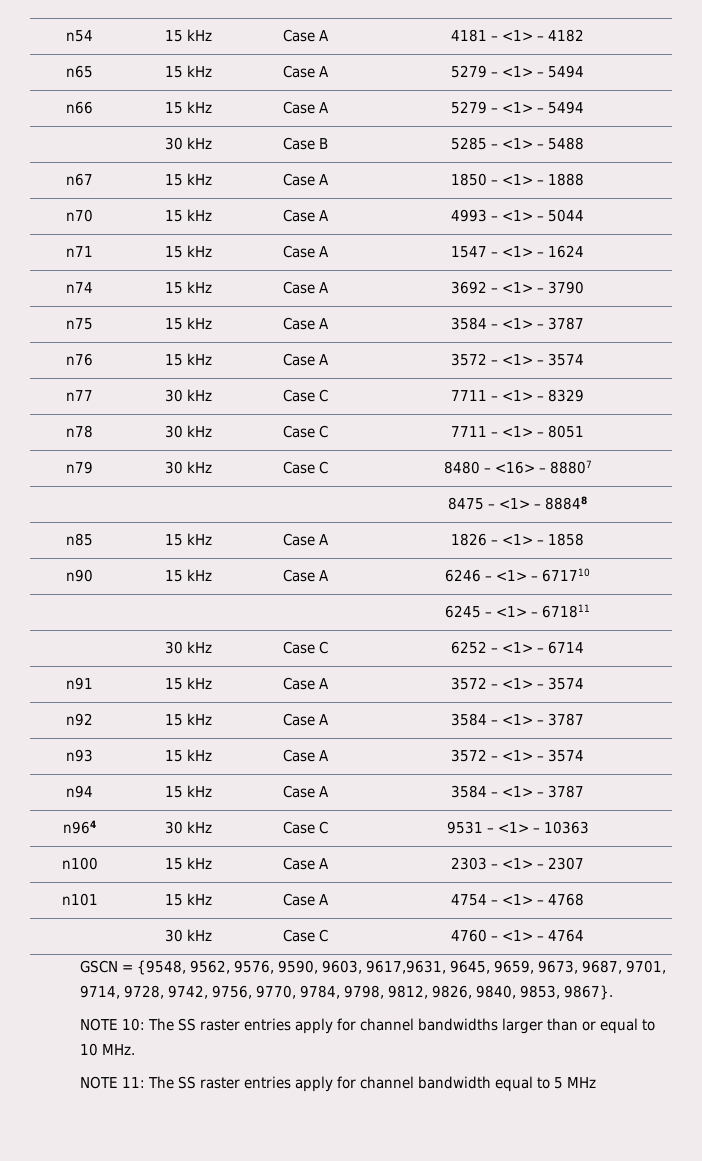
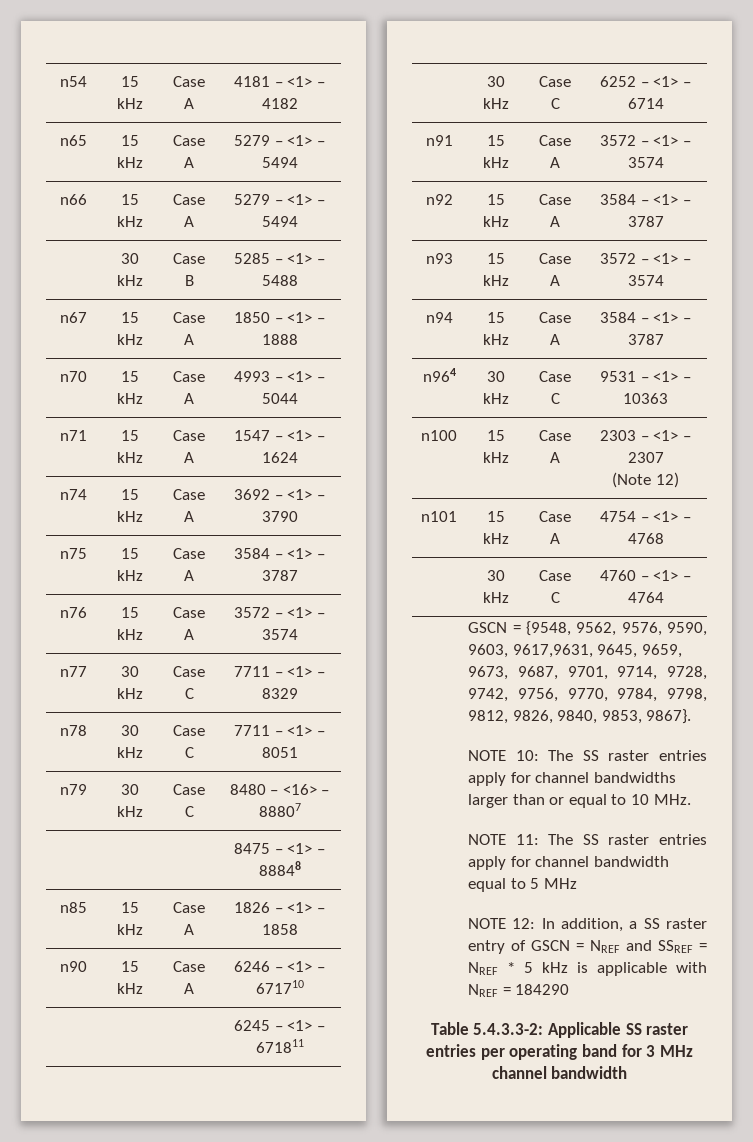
(584, 863) none -> [612,472,679,488] // (Note 12)
(596, 1082) none -> [468,918,707,932] [468,940,707,954] [468,962,707,976] [468,984,570,997] [430,1022,689,1038] [426,1044,693,1060] [491,1066,628,1079] // NOTE 12: In addition, a SS raster entry of GSCN = NREF and SSREF = NREF * 5 kHz is applicable with NREF = 184290 // Table 5.4.3.3-2: Applicable SS raster entries per operating band for 3 MHz channel bandwidth

